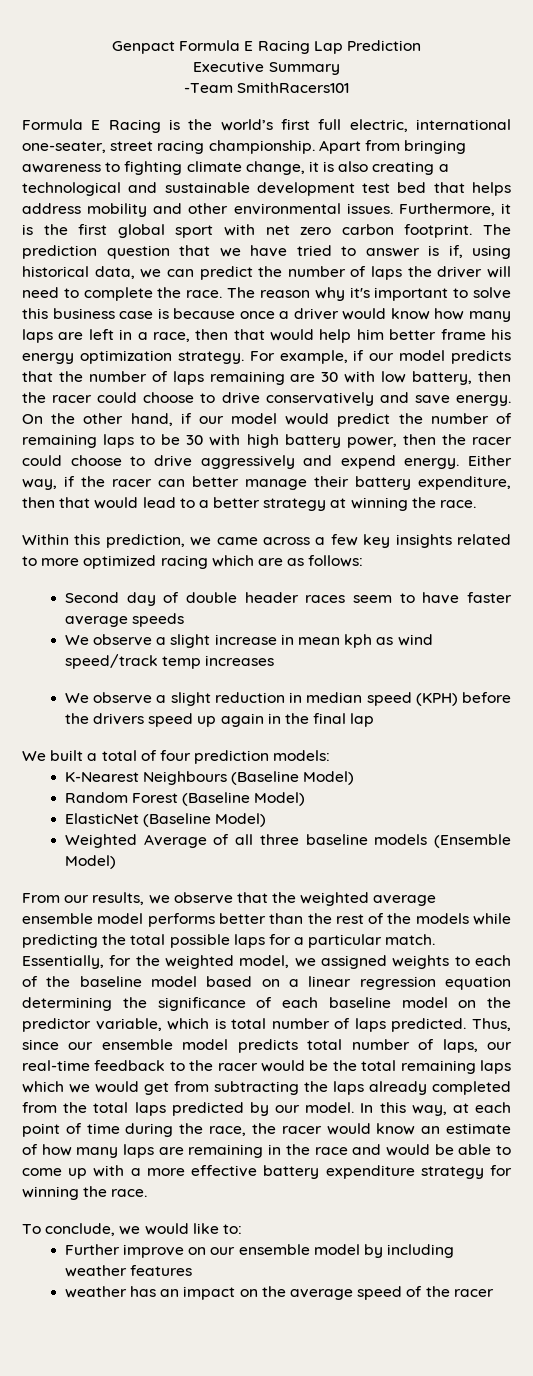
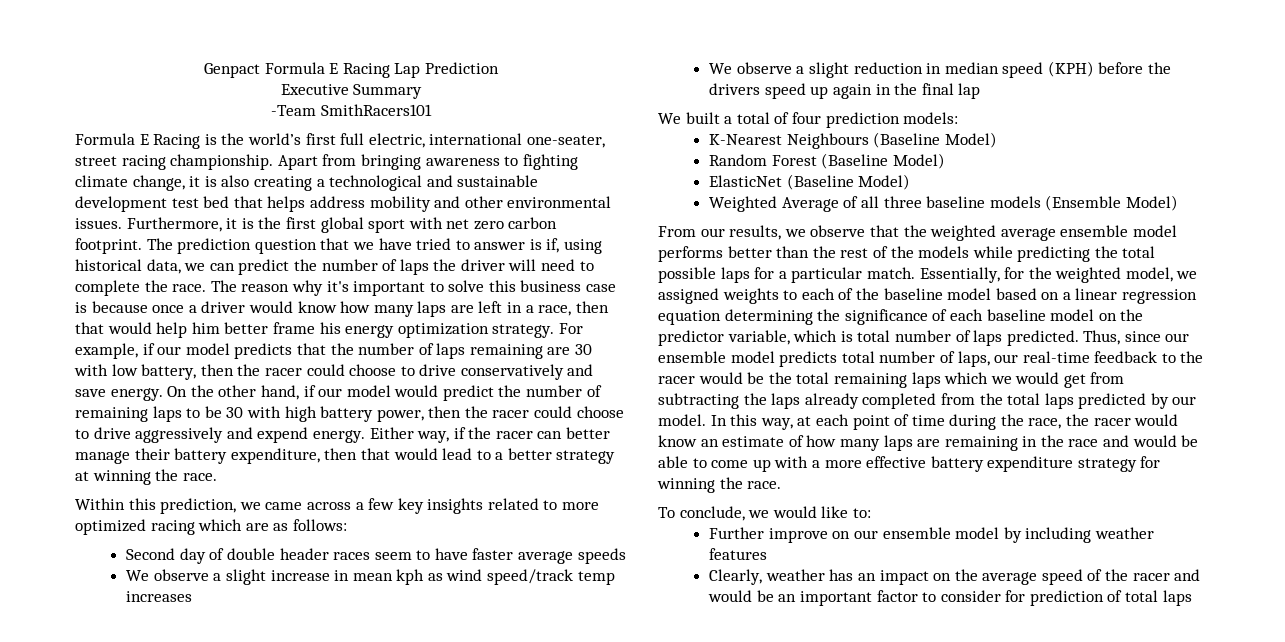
(193, 1270) none -> [709,569,763,585] Clearly,
(494, 1293) none -> [1174,569,1201,581] [708,590,1192,606] and would be an important factor to consider for prediction of total laps

